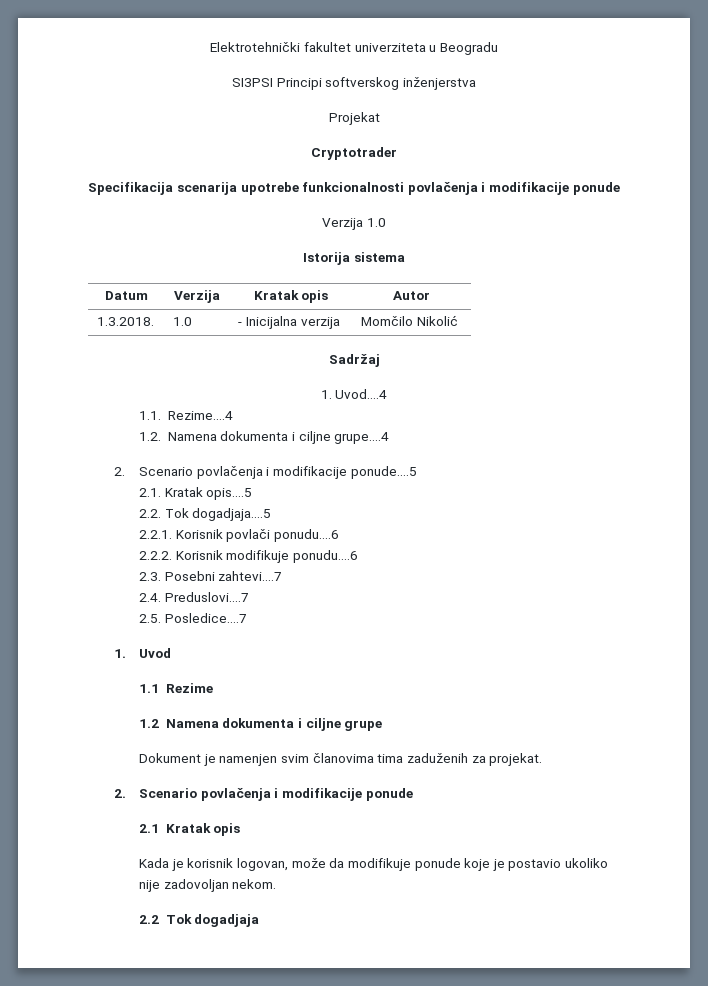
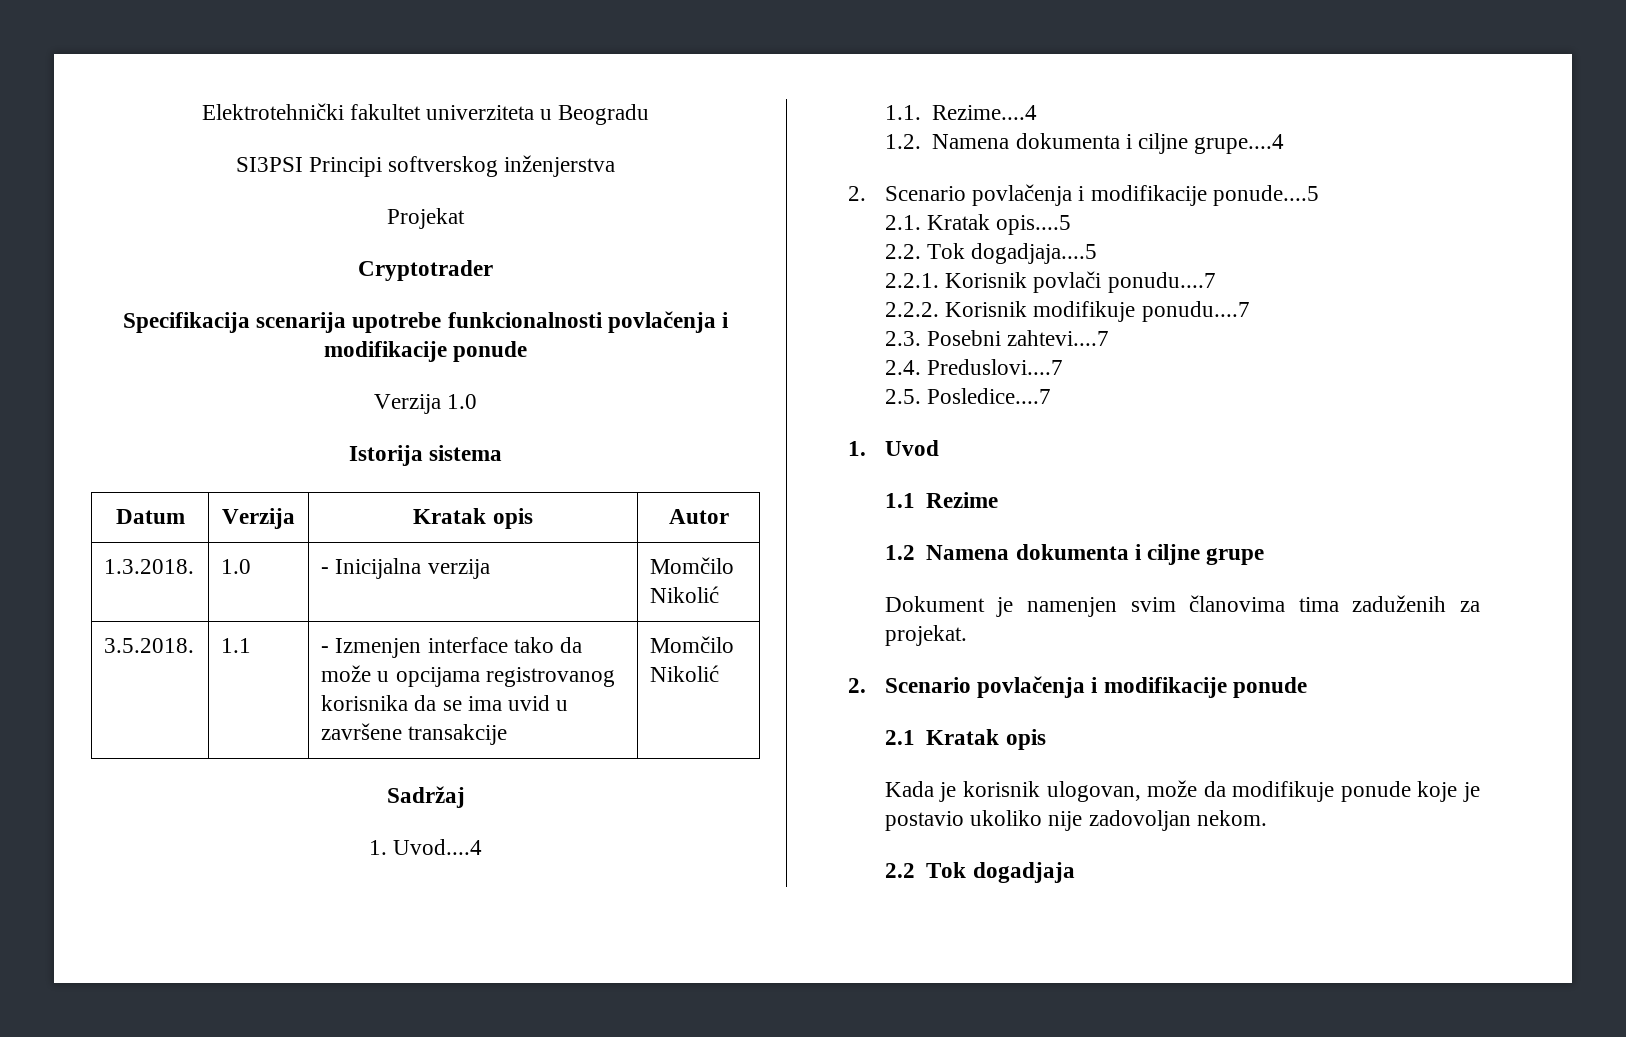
(458, 320) none -> [104,638,195,653] [221,638,252,653] [321,637,583,658] [321,665,615,687] [321,695,569,711] [321,723,508,745] [650,636,735,653] [650,665,720,682] // 3.5.2018. | 1.1 | - Izmenjen interface tako da može u opcijama registrovanog korisnika da se ima uvid u završene transakcije | Momčilo Nikolić
[273,529,339,542] ponudu....6 -> [1107,272,1216,293] ponudu....7
[292,550,358,563] ponudu....6 -> [1141,301,1250,322] ponudu....7
[236,858,288,871] logovan, -> [1046,781,1141,802] ulogovan,

